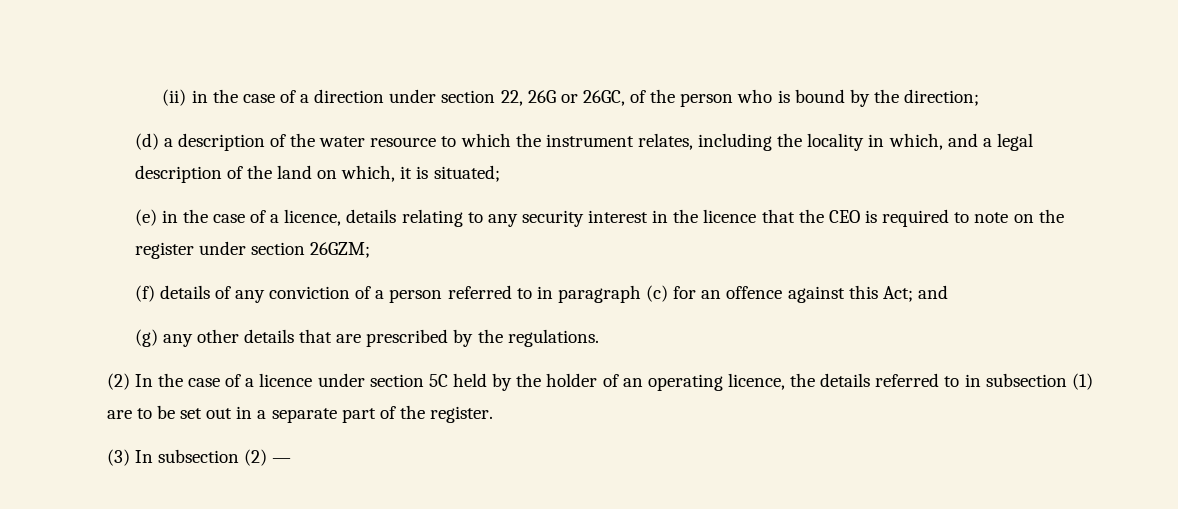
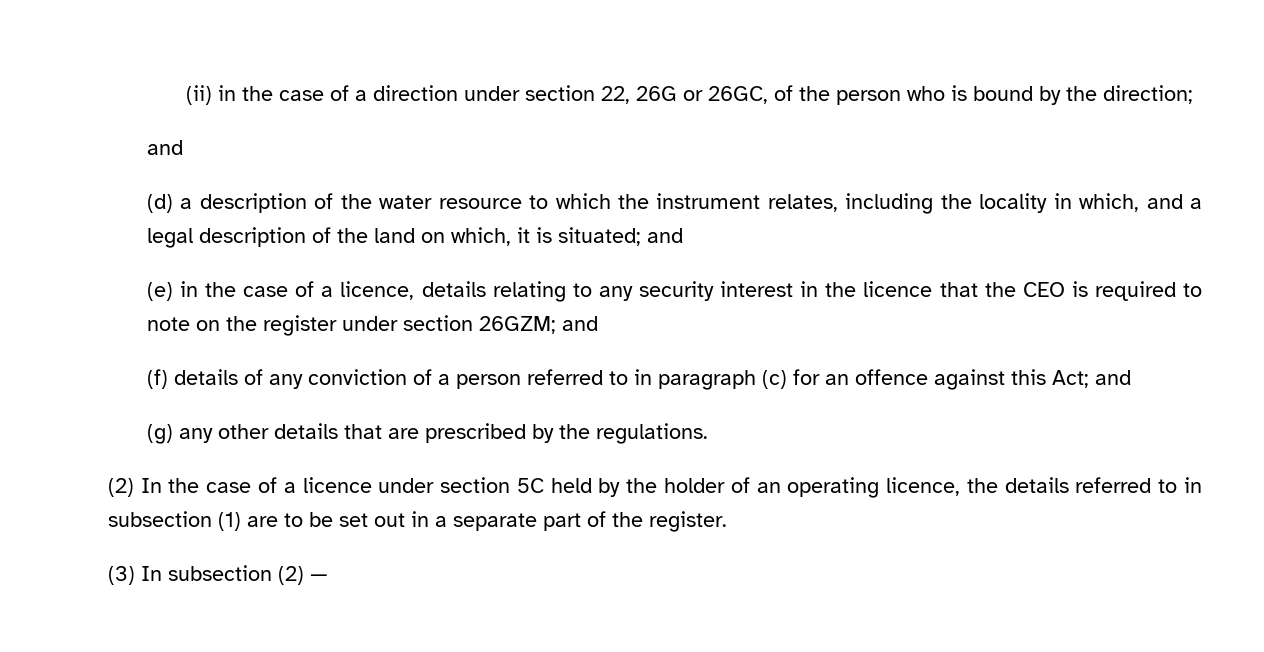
(980, 97) none -> [146,140,183,155] // and
(500, 173) none -> [646,228,683,243] and
(370, 250) none -> [561,316,598,331] and

